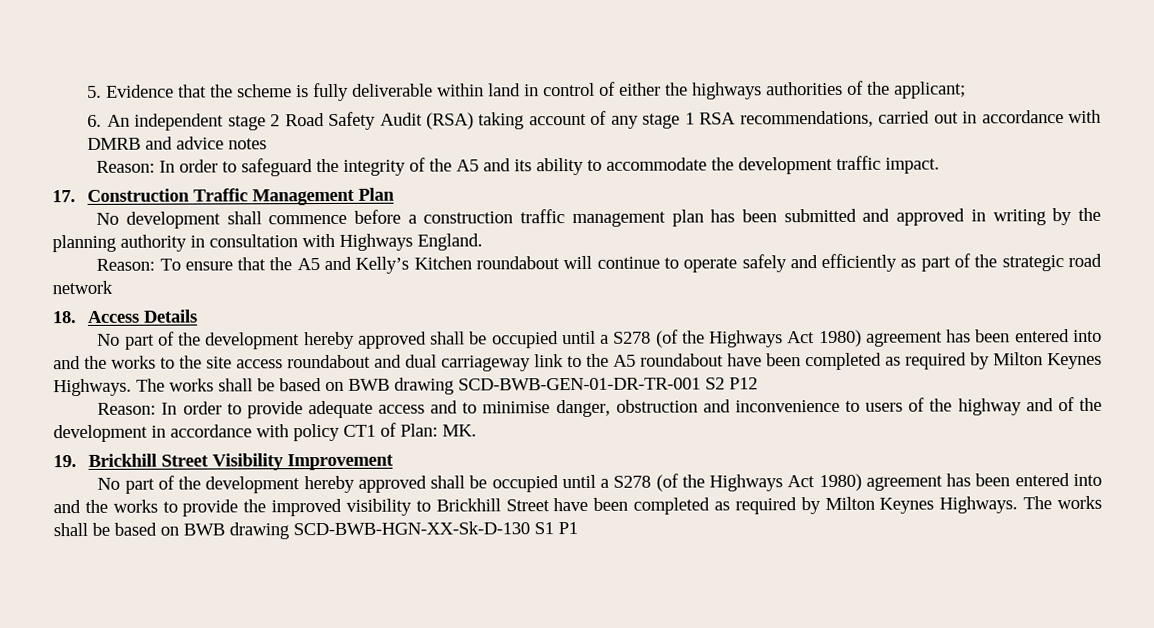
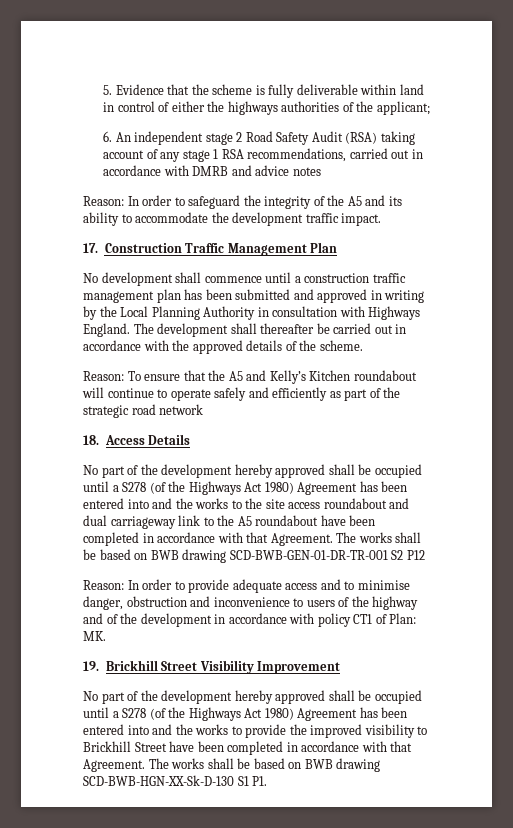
[354,209,402,224] before -> [265,272,292,283] until
[52,234,187,253] planning authority -> [120,306,256,320] Local Planning Authority
(483, 242) none -> [133,323,407,337] [83,340,363,354] The development shall thereafter be carried out in accordance with the approved details of the scheme.
[865,331,943,347] agreement -> [297,482,358,495] Agreement
[885,352,1102,370] [53,378,132,397] as required by Milton Keynes Highways. -> [142,532,333,546] in accordance with that Agreement.
[865,475,943,491] agreement -> [297,708,358,721] Agreement
[714,496,1019,515] as required by Milton Keynes Highways. -> [286,741,413,752] [83,759,145,772] in accordance with that Agreement.
[558,521,578,535] P1 -> [252,776,268,786] P1.

